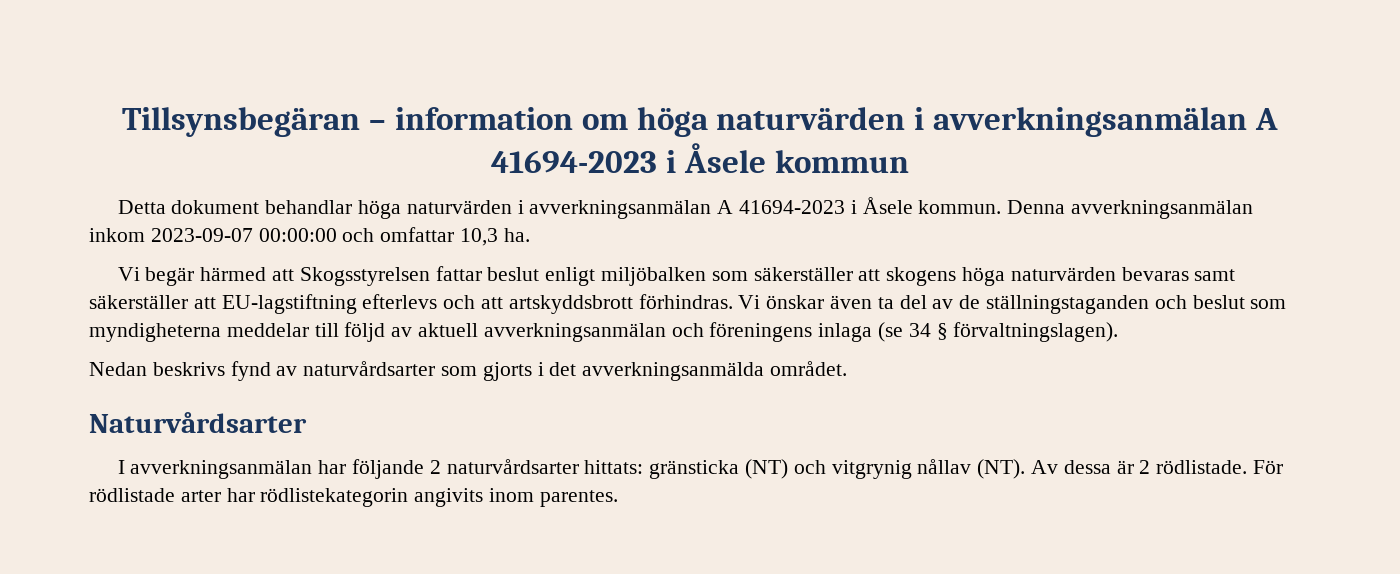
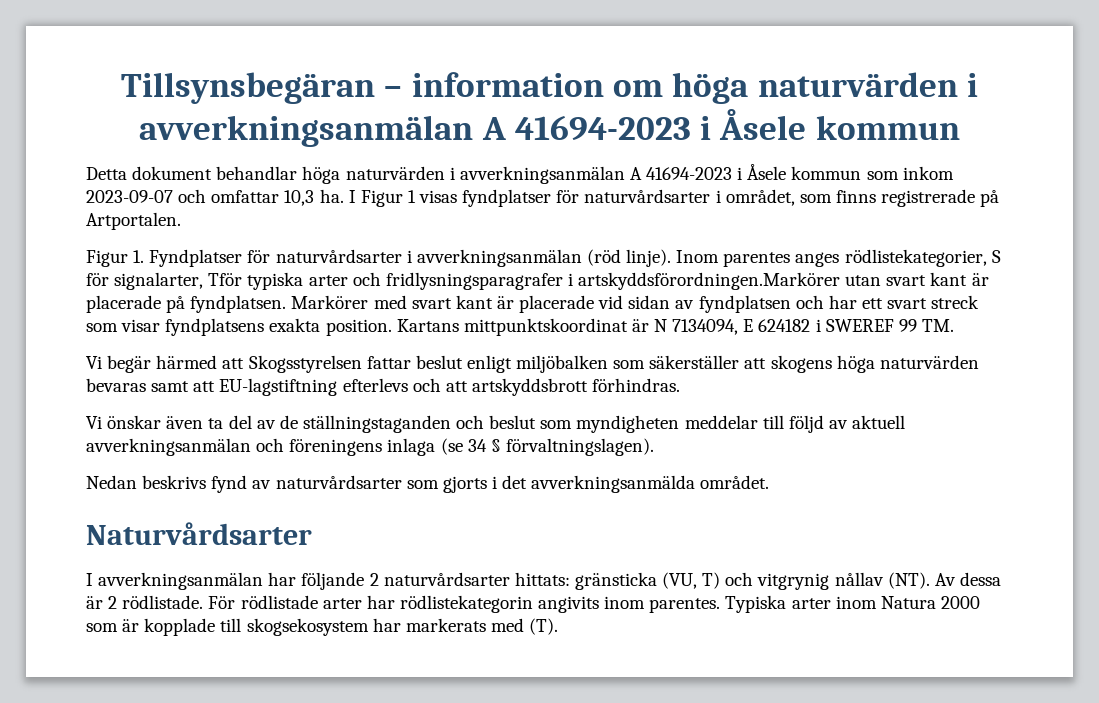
[918,200,1253,219] kommun. Denna avverkningsanmälan -> [791,166,899,180] kommun som
[258,228,337,242] 00:00:00 -> (173, 196) none
(530, 235) none -> [348,189,1000,207] [86,212,181,230] [86,249,1001,267] [86,272,989,290] [86,295,980,313] [86,318,954,336] I Figur 1 visas fyndplatser för naturvårdsarter i området, som finns registrerade på Artportalen. // Figur 1. Fyndplatser för naturvårdsarter i avverkningsanmälan (röd linje). Inom parentes anges rödlistekategorier, S för signalarter, Tför typiska arter och fridlysningsparagrafer i artskyddsförordningen.Markörer utan svart kant är placerade på fyndplatsen. Markörer med svart kant är placerade vid sidan av fyndplatsen och har ett svart streck som visar fyndplatsens exakta position. Kartans mittpunktskoordinat är N 7134094, E 624182 i SWEREF 99 TM.
[89,295,188,309] säkerställer -> (190, 386) none
(733, 301) none -> (681, 385) //
[89,323,221,342] myndigheterna -> [576,415,680,433] myndigheten
[744,459,788,479] (NT) -> [662,572,721,589] (VU, T)
(618, 498) none -> [725,595,980,613] [86,618,559,636] Typiska arter inom Natura 2000 som är kopplade till skogsekosystem har markerats med (T).

